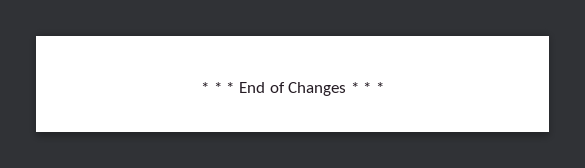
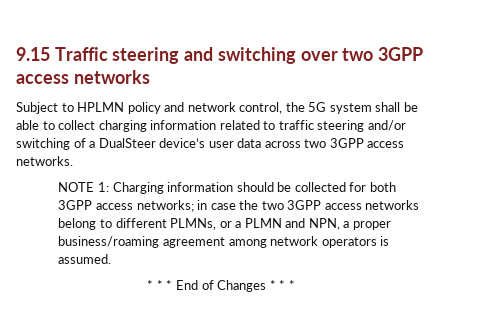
(201, 87) none -> [16,47,424,64] [16,70,150,84] [16,102,418,114] [16,120,406,132] [16,138,405,150] [16,156,73,166] [58,182,396,194] [58,200,420,212] [58,218,391,230] [58,236,390,248] [58,254,112,264] 9.15 Traffic steering and switching over two 3GPP access networks // Subject to HPLMN policy and network control, the 5G system shall be able to collect charging information related to traffic steering and/or switching of a DualSteer device’s user data across two 3GPP access networks. // NOTE 1: Charging information should be collected for both 3GPP access networks; in case the two 3GPP access networks belong to different PLMNs, or a PLMN and NPN, a proper business/roaming agreement among network operators is assumed. //

